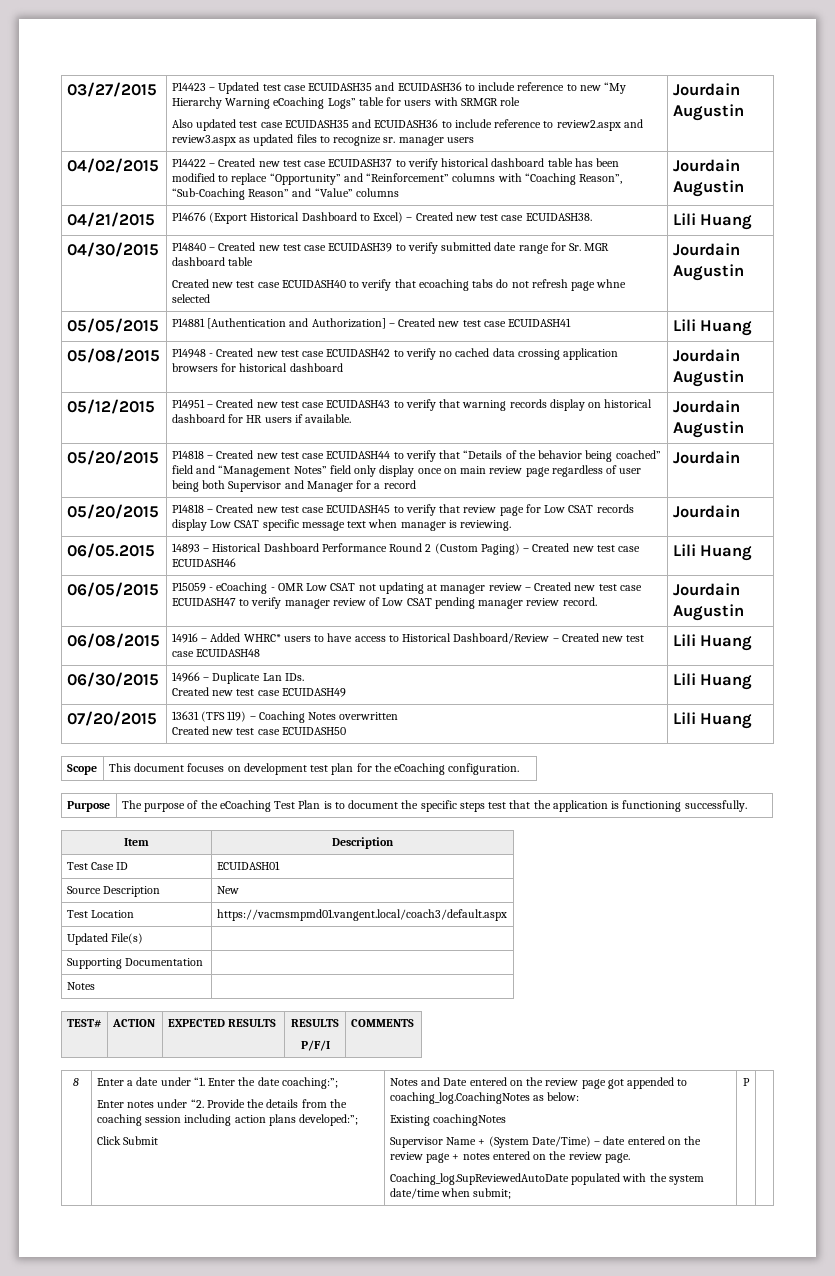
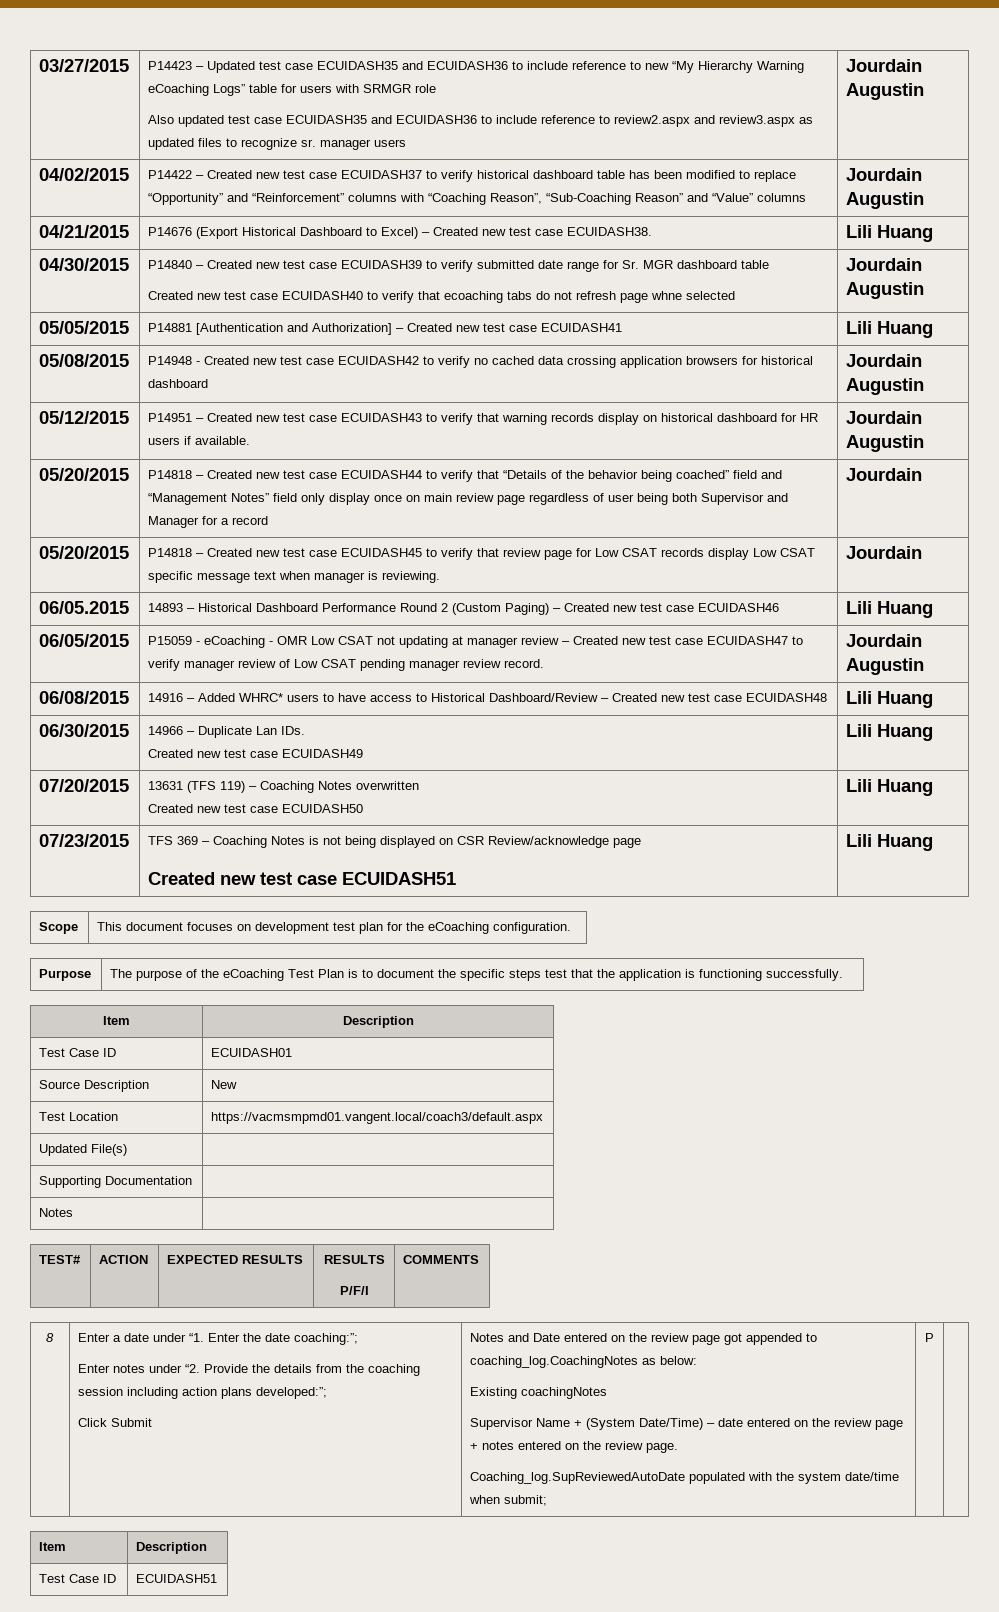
(753, 721) none -> [39,834,130,847] [148,836,642,848] [148,872,457,885] [846,834,934,851] // 07/23/2015 | TFS 369 – Coaching Notes is not being displayed on CSR Review/acknowledge page // Created new test case ECUIDASH51 | Lili Huang
(750, 1082) none -> [39,1542,67,1551] [136,1542,208,1554] [39,1574,117,1583] [136,1574,218,1583] // Item | Description // Test Case ID | ECUIDASH51

